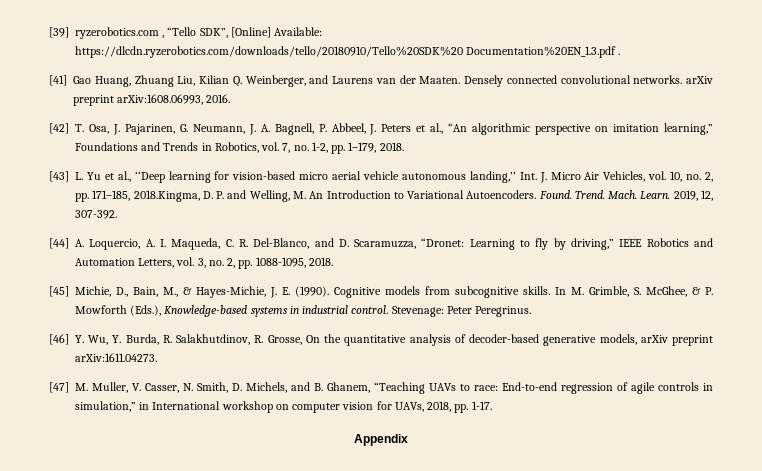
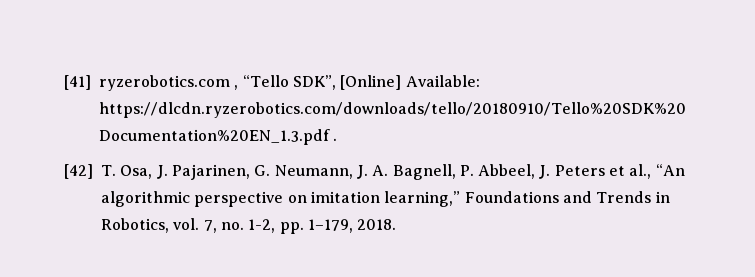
[49,27,69,38] [39] -> [64,75,91,90] [41]
[49,75,713,87] [73,94,231,106] // [41] Gao Huang, Zhuang Liu, Kilian Q. Weinberger, and Laurens van der Maaten. Densely connected convolutional networks. arXiv preprint arXiv:1608.06993, 2016. -> (338, 139) none
[49,171,714,183] [75,190,714,202] [75,210,117,219] [49,238,713,250] [75,257,333,269] [49,286,713,298] [75,305,532,317] [49,334,714,346] [75,353,157,362] [49,382,713,394] [75,401,492,413] [354,434,408,446] // [43] L. Yu et al., ‘‘Deep learning for vision-based micro aerial vehicle autonomous landing,’’ Int. J. Micro Air Vehicles, vol. 10, no. 2, pp. 171–185, 2018.Kingma, D. P. and Welling, M. An Introduction to Variational Autoencoders. Found. Trend. Mach. Learn. 2019, 12, 307-392. // [44] A. Loquercio, A. I. Maqueda, C. R. Del-Blanco, and D. Scaramuzza, “Dronet: Learning to fly by driving,” IEEE Robotics and Automation Letters, vol. 3, no. 2, pp. 1088-1095, 2018. // [45] Michie, D., Bain, M., & Hayes-Michie, J. E. (1990). Cognitive models from subcognitive skills. In M. Grimble, S. McGhee, & P. Mowforth (Eds.), Knowledge-based systems in industrial control. Stevenage: Peter Peregrinus. // [46] Y. Wu, Y. Burda, R. Salakhutdinov, R. Grosse, On the quantitative analysis of decoder-based generative models, arXiv preprint arXiv:1611.04273. // [47] M. Muller, V. Casser, N. Smith, D. Michels, and B. Ghanem, “Teaching UAVs to race: End-to-end regression of agile controls in simulation,” in International workshop on computer vision for UAVs, 2018, pp. 1-17. // Appendix -> (397, 224) none

